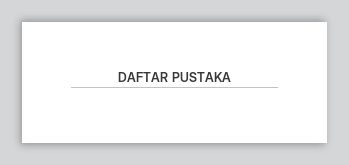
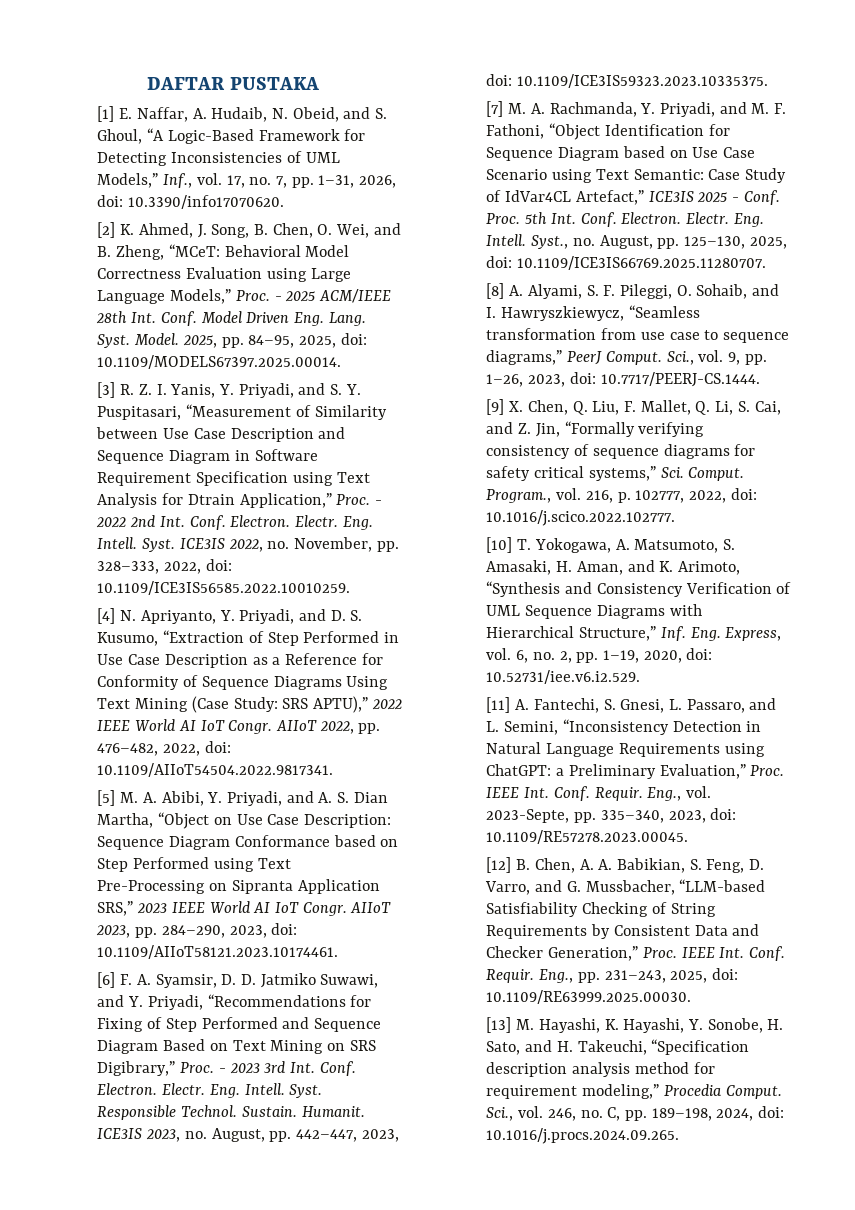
(231, 77) none -> [97,106,388,122] [97,128,366,144] [97,151,340,166] [97,173,397,188] [97,195,285,209] [97,222,401,238] [97,244,350,260] [97,267,351,282] [97,289,392,304] [96,311,366,326] [97,333,367,348] [97,355,342,369] [97,382,361,398] [97,404,387,420] [96,427,346,442] [97,449,318,464] [97,471,370,486] [97,493,383,508] [96,515,373,530] [97,537,399,552] [97,559,232,574] [97,581,351,595] [97,608,363,624] [97,630,400,646] [97,653,383,668] [97,675,389,690] [97,696,402,713] [97,719,381,734] [97,741,231,756] [97,763,334,777] [97,790,388,806] [97,812,392,829] [97,835,399,850] [97,857,291,872] [97,879,380,894] [97,901,392,916] [96,923,298,938] [97,945,339,959] [97,972,379,988] [97,994,372,1010] [97,1017,382,1032] [97,1039,376,1054] [97,1061,356,1076] [97,1083,323,1098] [97,1105,365,1120] [97,1128,399,1142] [486,74,769,88] [486,101,787,117] [486,123,730,140] [486,146,756,161] [486,168,787,183] [486,190,780,205] [486,212,764,227] [486,234,787,249] [486,256,767,270] [486,283,780,299] [486,305,700,321] [486,328,790,343] [486,350,767,365] [486,372,760,387] [486,399,781,415] [486,421,705,437] [486,444,756,459] [486,466,745,481] [486,488,757,503] [486,510,676,526] [486,537,736,553] [486,560,741,575] [486,581,792,597] [486,604,702,619] [486,626,782,641] [486,648,713,663] [486,670,641,684] [486,697,777,713] [486,719,762,735] [486,742,765,757] [486,764,785,779] [486,786,712,801] [486,808,737,823] [486,830,689,844] [486,857,765,873] [485,879,766,895] [486,902,716,917] [486,924,760,939] [486,946,786,961] [486,968,739,983] [486,990,692,1004] [486,1017,784,1033] [486,1039,750,1055] [486,1062,715,1077] [486,1084,782,1099] [486,1106,785,1121] [486,1128,680,1144] // [1] E. Naffar, A. Hudaib, N. Obeid, and S. Ghoul, “A Logic-Based Framework for Detecting Inconsistencies of UML Models,” Inf., vol. 17, no. 7, pp. 1–31, 2026, doi: 10.3390/info17070620. // [2] K. Ahmed, J. Song, B. Chen, O. Wei, and B. Zheng, “MCeT: Behavioral Model Correctness Evaluation using Large Language Models,” Proc. - 2025 ACM/IEEE 28th Int. Conf. Model Driven Eng. Lang. Syst. Model. 2025, pp. 84–95, 2025, doi: 10.1109/MODELS67397.2025.00014. // [3] R. Z. I. Yanis, Y. Priyadi, and S. Y. Puspitasari, “Measurement of Similarity between Use Case Description and Sequence Diagram in Software Requirement Specification using Text Analysis for Dtrain Application,” Proc. - 2022 2nd Int. Conf. Electron. Electr. Eng. Intell. Syst. ICE3IS 2022, no. November, pp. 328–333, 2022, doi: 10.1109/ICE3IS56585.2022.10010259. // [4] N. Apriyanto, Y. Priyadi, and D. S. Kusumo, “Extraction of Step Performed in Use Case Description as a Reference for Conformity of Sequence Diagrams Using Text Mining (Case Study: SRS APTU),” 2022 IEEE World AI IoT Congr. AIIoT 2022, pp. 476–482, 2022, doi: 10.1109/AIIoT54504.2022.9817341. // [5] M. A. Abibi, Y. Priyadi, and A. S. Dian Martha, “Object on Use Case Description: Sequence Diagram Conformance based on Step Performed using Text Pre-Processing on Sipranta Application SRS,” 2023 IEEE World AI IoT Congr. AIIoT 2023, pp. 284–290, 2023, doi: 10.1109/AIIoT58121.2023.10174461. // [6] F. A. Syamsir, D. D. Jatmiko Suwawi, and Y. Priyadi, “Recommendations for Fixing of Step Performed and Sequence Diagram Based on Text Mining on SRS Digibrary,” Proc. - 2023 3rd Int. Conf. Electron. Electr. Eng. Intell. Syst. Responsible Technol. Sustain. Humanit. ICE3IS 2023, no. August, pp. 442–447, 2023, doi: 10.1109/ICE3IS59323.2023.10335375. // [7] M. A. Rachmanda, Y. Priyadi, and M. F. Fathoni, “Object Identification for Sequence Diagram based on Use Case Scenario using Text Semantic: Case Study of IdVar4CL Artefact,” ICE3IS 2025 - Conf. Proc. 5th Int. Conf. Electron. Electr. Eng. Intell. Syst., no. August, pp. 125–130, 2025, doi: 10.1109/ICE3IS66769.2025.11280707. // [8] A. Alyami, S. F. Pileggi, O. Sohaib, and I. Hawryszkiewycz, “Seamless transformation from use case to sequence diagrams,” PeerJ Comput. Sci., vol. 9, pp. 1–26, 2023, doi: 10.7717/PEERJ-CS.1444. // [9] X. Chen, Q. Liu, F. Mallet, Q. Li, S. Cai, and Z. Jin, “Formally verifying consistency of sequence diagrams for safety critical systems,” Sci. Comput. Program., vol. 216, p. 102777, 2022, doi: 10.1016/j.scico.2022.102777. // [10] T. Yokogawa, A. Matsumoto, S. Amasaki, H. Aman, and K. Arimoto, “Synthesis and Consistency Verification of UML Sequence Diagrams with Hierarchical Structure,” Inf. Eng. Express, vol. 6, no. 2, pp. 1–19, 2020, doi: 10.52731/iee.v6.i2.529. // [11] A. Fantechi, S. Gnesi, L. Passaro, and L. Semini, “Inconsistency Detection in Natural Language Requirements using ChatGPT: a Preliminary Evaluation,” Proc. IEEE Int. Conf. Requir. Eng., vol. 2023-Septe, pp. 335–340, 2023, doi: 10.1109/RE57278.2023.00045. // [12] B. Chen, A. A. Babikian, S. Feng, D. Varro, and G. Mussbacher, “LLM-based Satisfiability Checking of String Requirements by Consistent Data and Checker Generation,” Proc. IEEE Int. Conf. Requir. Eng., pp. 231–243, 2025, doi: 10.1109/RE63999.2025.00030. // [13] M. Hayashi, K. Hayashi, Y. Sonobe, H. Sato, and H. Takeuchi, “Specification description analysis method for requirement modeling,” Procedia Comput. Sci., vol. 246, no. C, pp. 189–198, 2024, doi: 10.1016/j.procs.2024.09.265.

